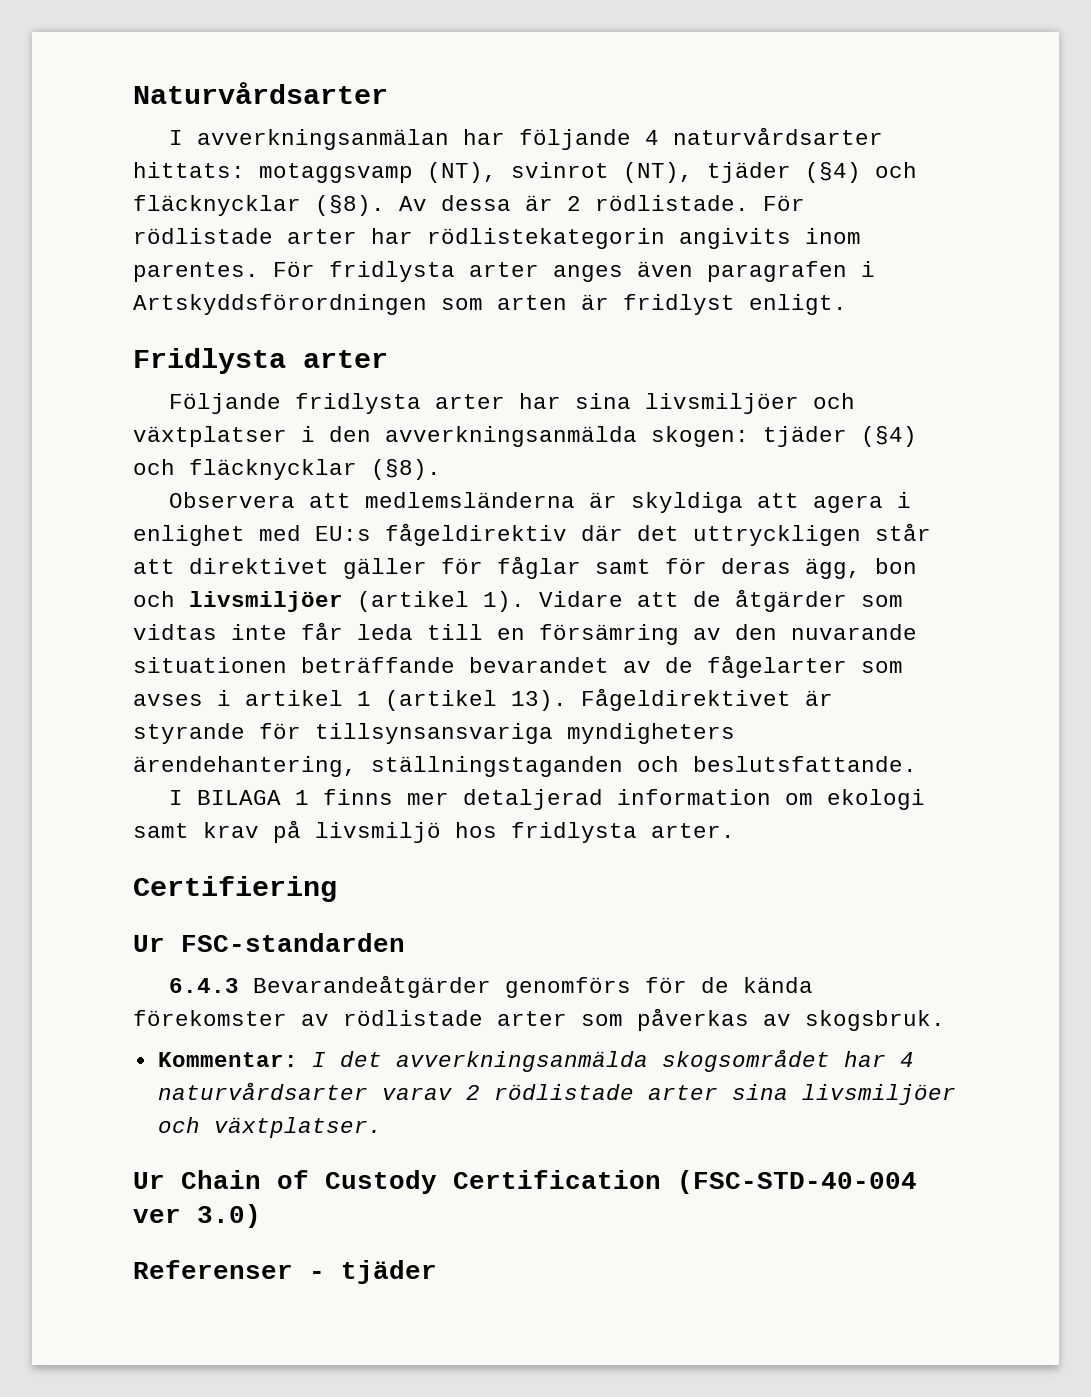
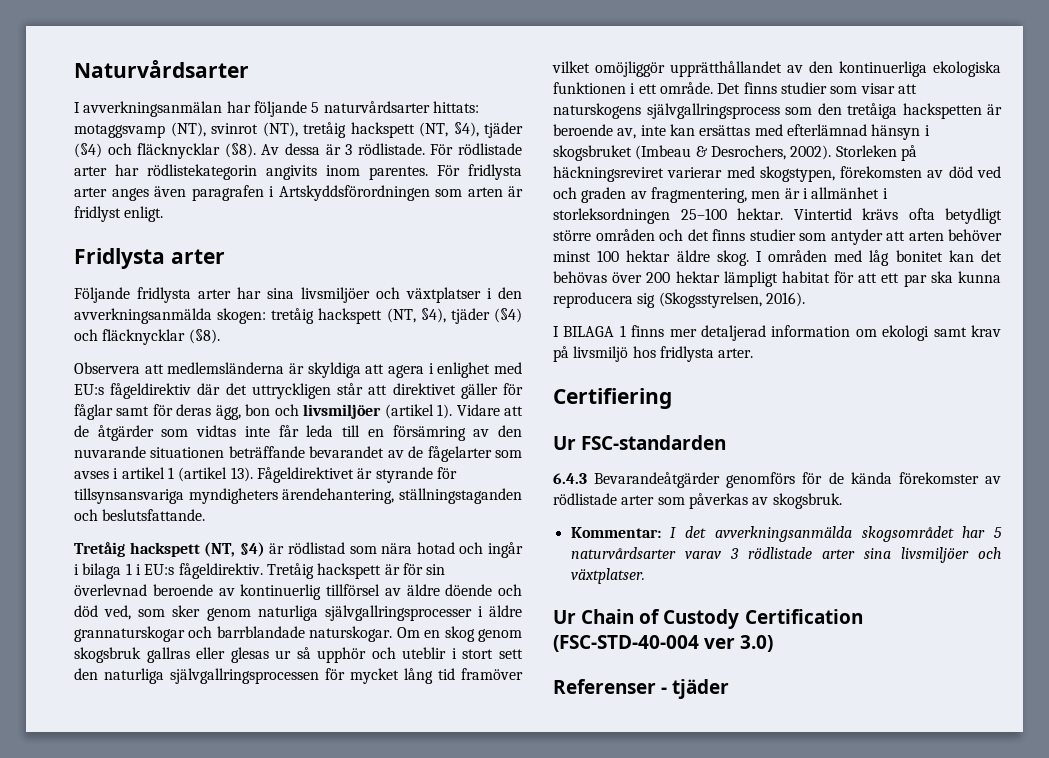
[644,130,659,145] 4 -> [311,102,320,113] 5
(693, 172) none -> [303,122,479,138] tretåig hackspett (NT, §4),
[567,196,581,211] 2 -> [345,144,353,155] 3
(749, 436) none -> [271,308,446,324] tretåig hackspett (NT, §4),
(917, 764) none -> [74,542,524,558] [74,563,446,579] [74,584,522,600] [74,605,522,621] [74,626,522,642] [74,647,524,663] [74,668,523,684] [552,61,1001,77] [553,82,917,94] [553,103,1002,119] [553,124,930,140] [553,145,917,161] [553,166,1001,182] [553,187,888,203] [553,208,1002,224] [553,229,1002,245] [553,250,1002,266] [553,271,1001,287] [553,292,805,308] // Tretåig hackspett (NT, §4) är rödlistad som nära hotad och ingår i bilaga 1 i EU:s fågeldirektiv. Tretåig hackspett är för sin överlevnad beroende av kontinuerlig tillförsel av äldre döende och död ved, som sker genom naturliga självgallringsprocesser i äldre grannaturskogar och barrblandade naturskogar. Om en skog genom skogsbruk gallras eller glesas ur så upphör och uteblir i stort sett den naturliga självgallringsprocessen för mycket lång tid framöver vilket omöjliggör upprätthållandet av den kontinuerliga ekologiska funktionen i ett område. Det finns studier som visar att naturskogens självgallringsprocess som den tretåiga hackspetten är beroende av, inte kan ersättas med efterlämnad hänsyn i skogsbruket (Imbeau & Desrochers, 2002). Storleken på häckningsreviret varierar med skogstypen, förekomsten av död ved och graden av fragmentering, men är i allmänhet i storleksordningen 25–100 hektar. Vintertid krävs ofta betydligt större områden och det finns studier som antyder att arten behöver minst 100 hektar äldre skog. I områden med låg bonitet kan det behövas över 200 hektar lämpligt habitat för att ett par ska kunna reproducera sig (Skogsstyrelsen, 2016).
[899,1052,914,1067] 4 -> [994,527,1002,538] 5
[465,1085,480,1100] 2 -> [729,548,739,559] 3

